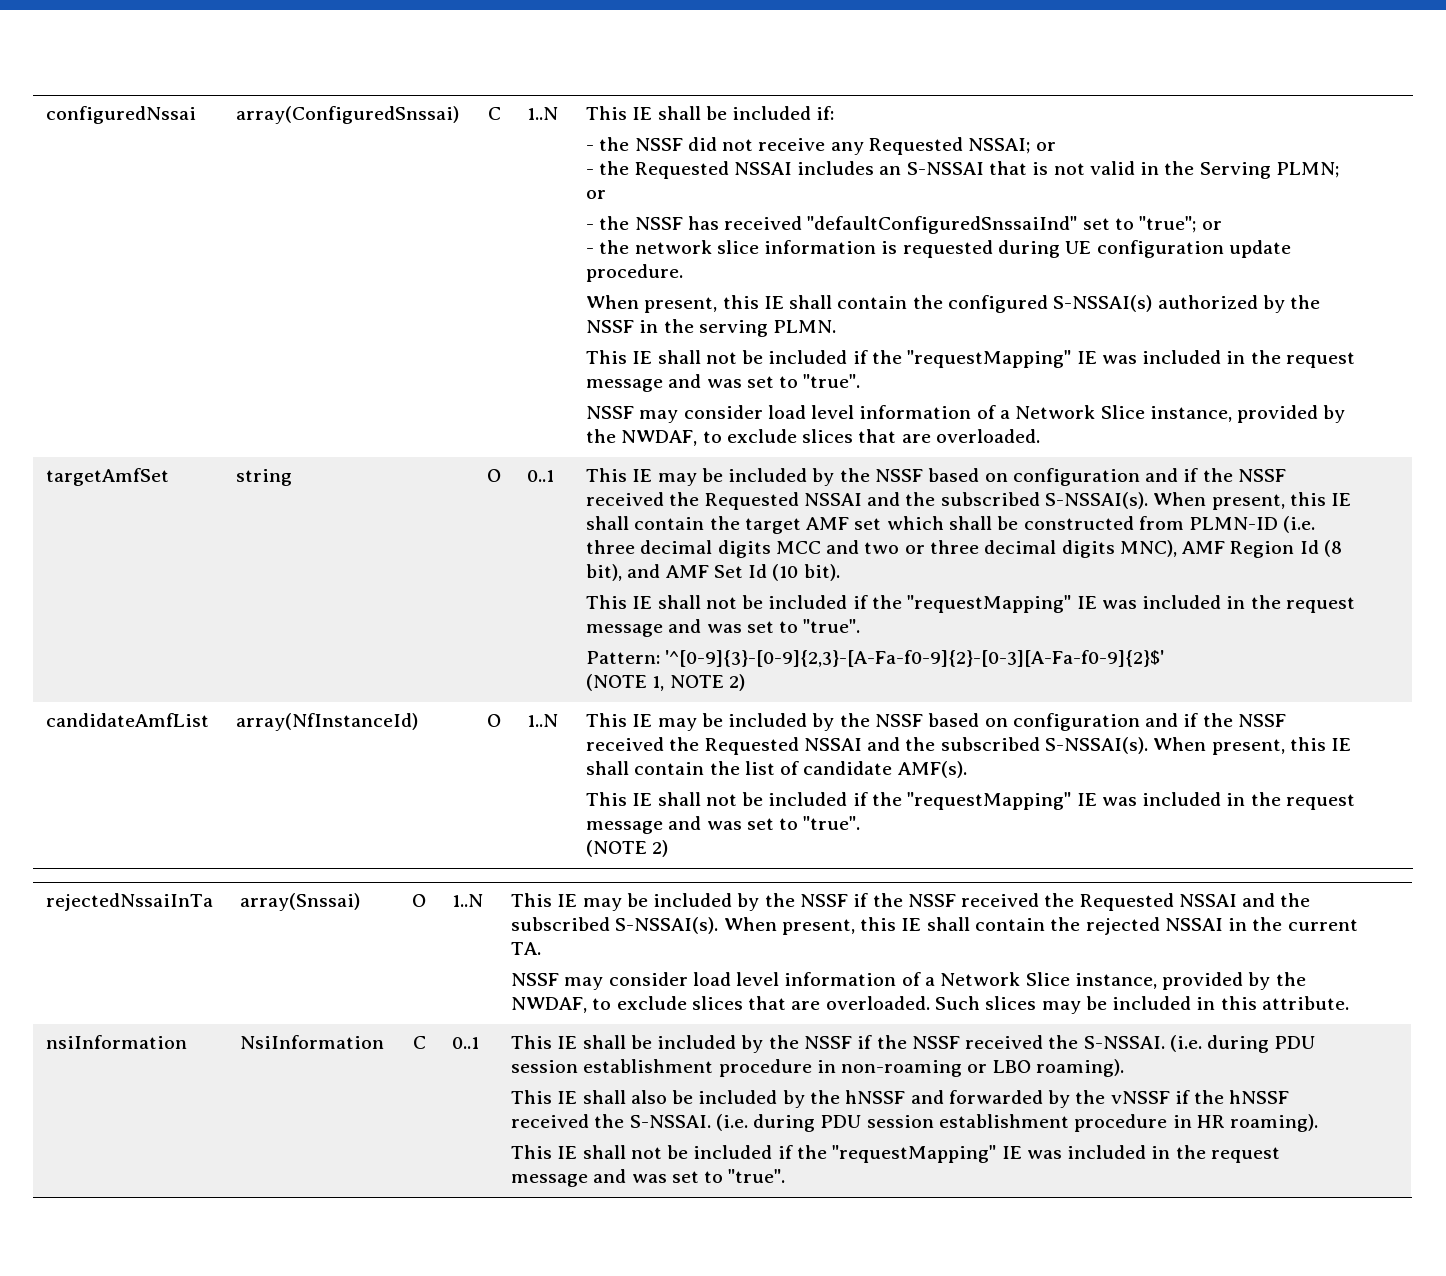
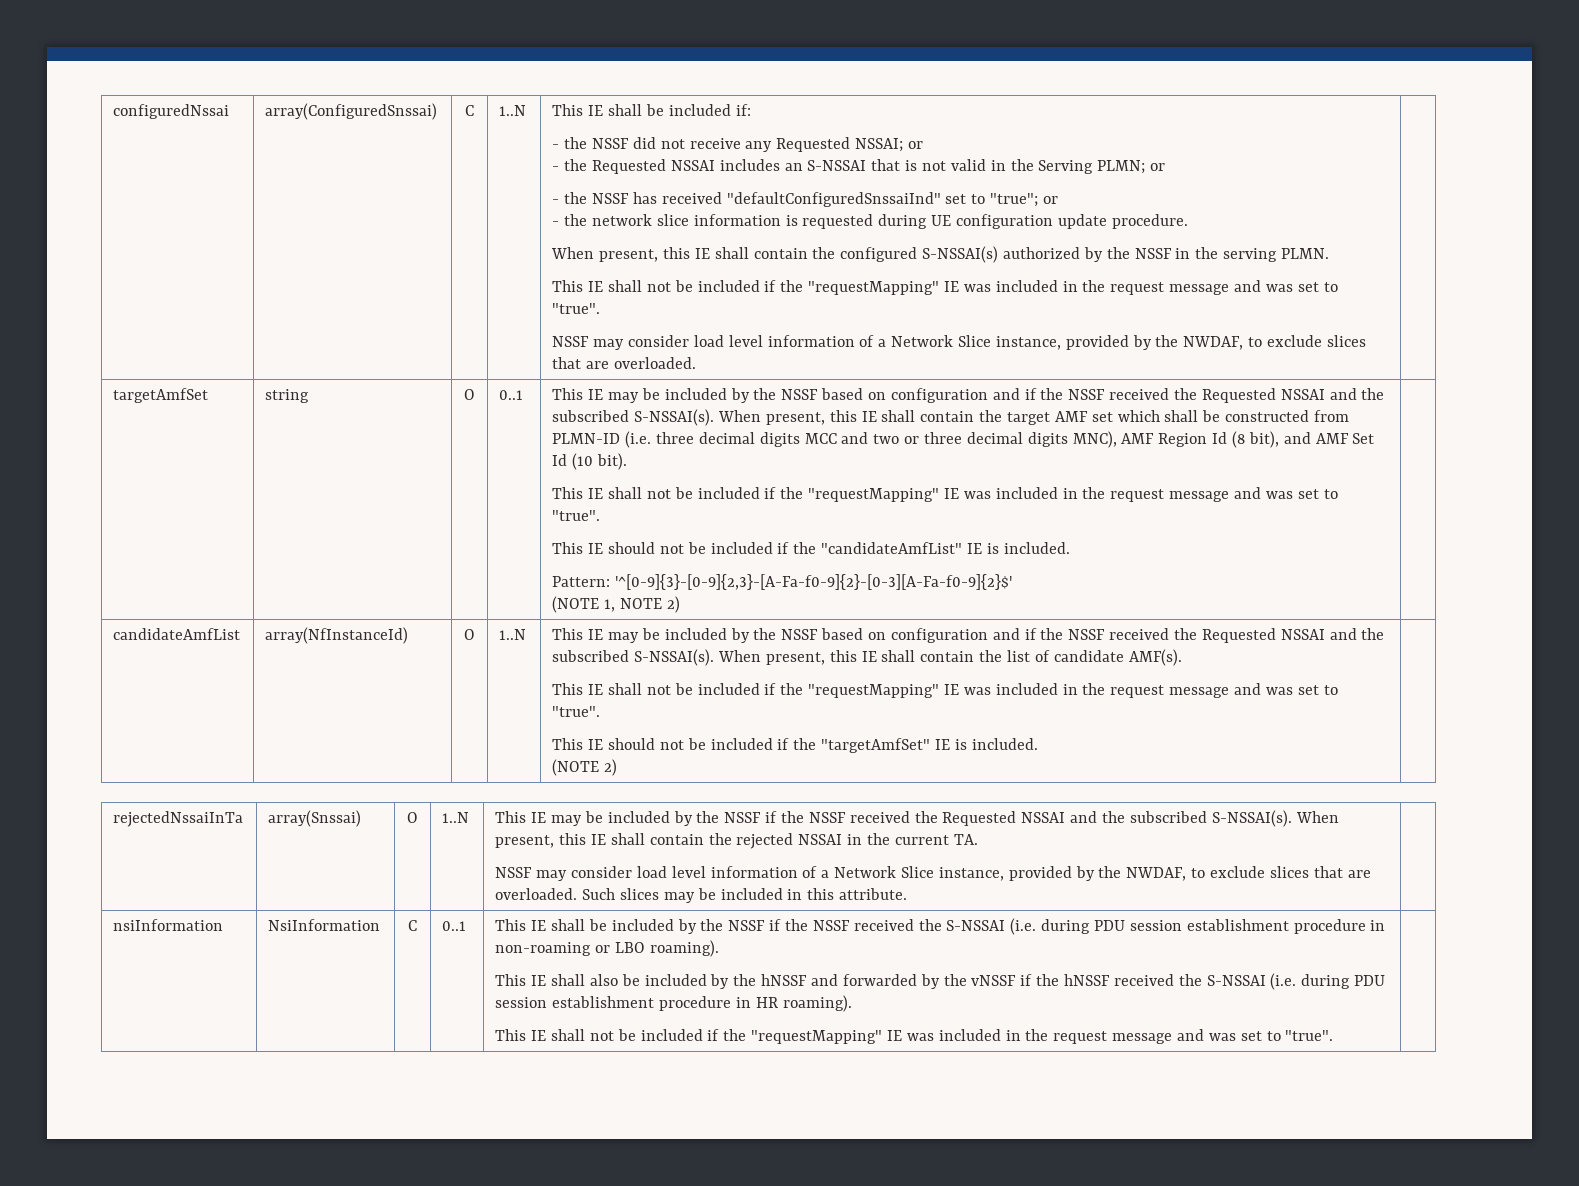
(861, 626) none -> [552,542,1070,554] // This IE should not be included if the "candidateAmfList" IE is included.
(861, 823) none -> [552,738,1038,753] // This IE should not be included if the "targetAmfSet" IE is included.
[1083,1036,1165,1049] S-NSSAI. -> [946,920,1006,931] S-NSSAI
[629,1115,711,1128] S-NSSAI. -> [1206,975,1266,986] S-NSSAI

